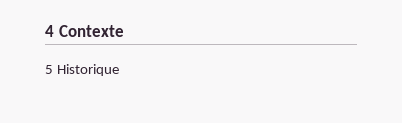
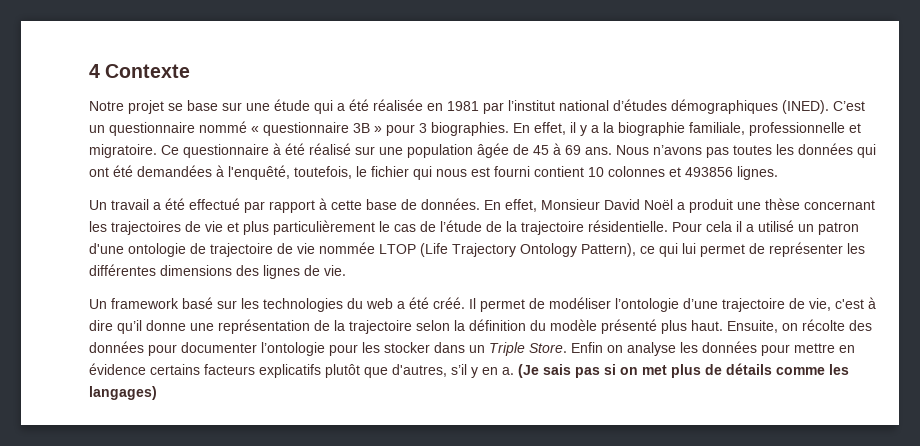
[45,64,119,76] 5 Historique -> [89,99,865,114] [89,121,861,136] [89,143,876,158] [89,165,778,180] [89,198,875,213] [89,220,859,235] [89,242,865,257] [89,264,346,279] [89,297,876,312] [89,319,872,334] [89,341,855,356] [89,363,849,378] [89,386,157,400] Notre projet se base sur une étude qui a été réalisée en 1981 par l’institut national d’études démographiques (INED). C’est un questionnaire nommé « questionnaire 3B » pour 3 biographies. En effet, il y a la biographie familiale, professionnelle et migratoire. Ce questionnaire à été réalisé sur une population âgée de 45 à 69 ans. Nous n’avons pas toutes les données qui ont été demandées à l'enquêté, toutefois, le fichier qui nous est fourni contient 10 colonnes et 493856 lignes. // Un travail a été effectué par rapport à cette base de données. En effet, Monsieur David Noël a produit une thèse concernant les trajectoires de vie et plus particulièrement le cas de l’étude de la trajectoire résidentielle. Pour cela il a utilisé un patron d'une ontologie de trajectoire de vie nommée LTOP (Life Trajectory Ontology Pattern), ce qui lui permet de représenter les différentes dimensions des lignes de vie. // Un framework basé sur les technologies du web a été créé. Il permet de modéliser l’ontologie d’une trajectoire de vie, c'est à dire qu’il donne une représentation de la trajectoire selon la définition du modèle présenté plus haut. Ensuite, on récolte des données pour documenter l’ontologie pour les stocker dans un Triple Store. Enfin on analyse les données pour mettre en évidence certains facteurs explicatifs plutôt que d'autres, s’il y en a. (Je sais pas si on met plus de détails comme les langages)

